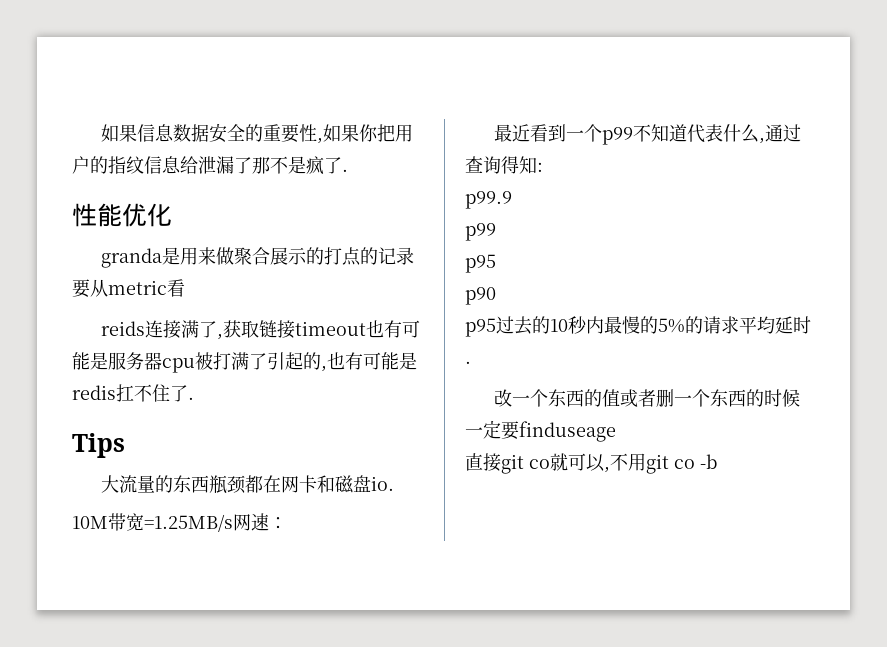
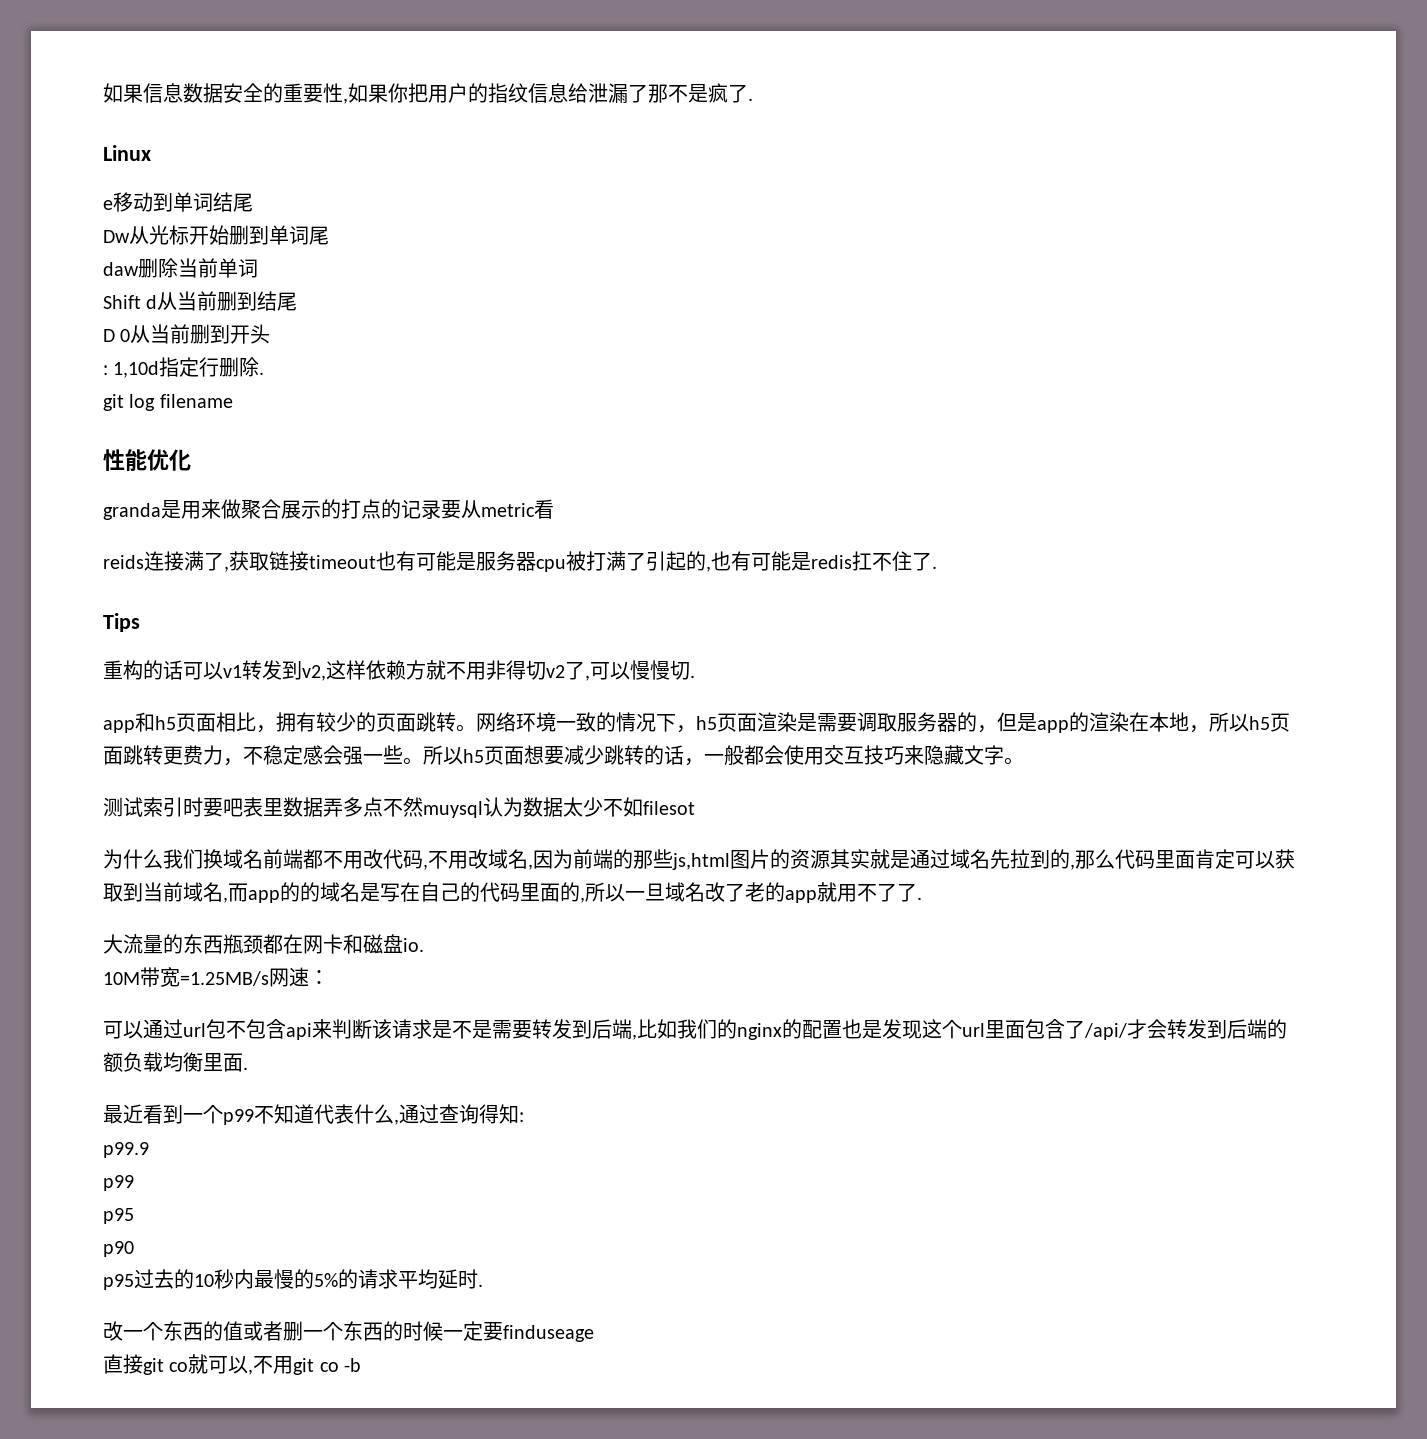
(348, 170) none -> [103,145,151,161] [103,192,253,212] [103,225,329,245] [103,258,258,278] [103,291,298,311] [103,324,271,344] [103,357,265,378] [103,394,233,411] // Linux // e移动到单词结尾 // Dw从光标开始删到单词尾 // daw删除当前单词 // Shift d从当前删到结尾 // D 0从当前删到开头 // : 1,10d指定行删除. // git log filename
(125, 445) none -> [103,660,695,681] [103,712,1290,733] [103,745,1024,766] [103,797,695,818] [103,849,1295,870] [103,882,922,903] // 重构的话可以v1转发到v2,这样依赖方就不用非得切v2了,可以慢慢切. // app和h5页面相比，拥有较少的页面跳转。网络环境一致的情况下，h5页面渲染是需要调取服务器的，但是app的渲染在本地，所以h5页面跳转更费力，不稳定感会强一些。所以h5页面想要减少跳转的话，一般都会使用交互技巧来隐藏文字。 // 测试索引时要吧表里数据弄多点不然muysql认为数据太少不如filesot // 为什么我们换域名前端都不用改代码,不用改域名,因为前端的那些js,html图片的资源其实就是通过域名先拉到的,那么代码里面肯定可以获取到当前域名,而app的的域名是写在自己的代码里面的,所以一旦域名改了老的app就用不了了.
(287, 523) none -> [103,1019,1287,1040] [103,1052,248,1072] // 可以通过url包不包含api来判断该请求是不是需要转发到后端,比如我们的nginx的配置也是发现这个url里面包含了/api/才会转发到后端的额负载均衡里面.

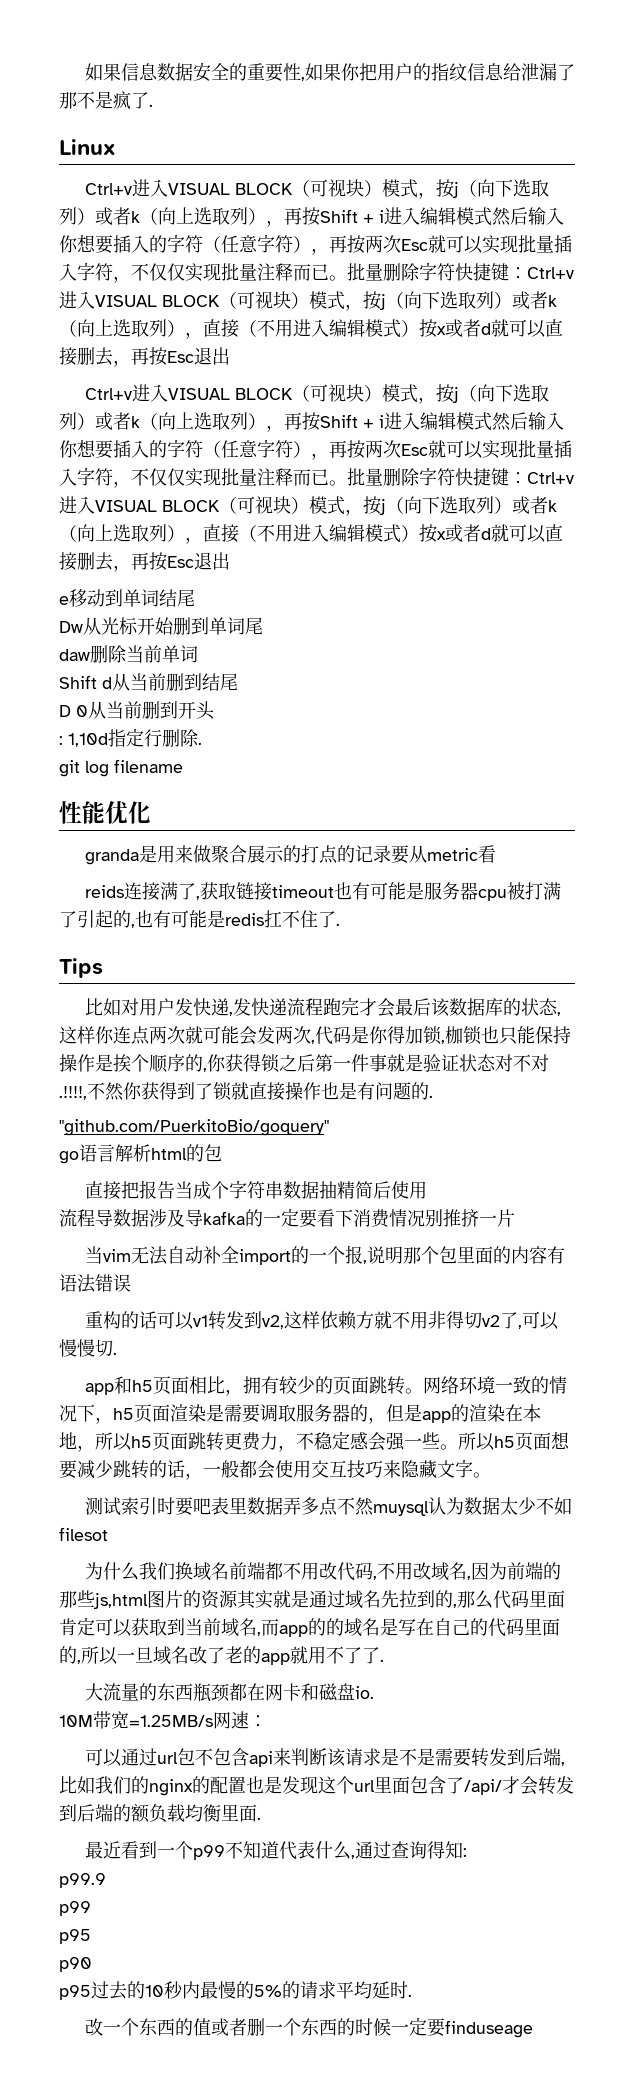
(151, 153) none -> [84,179,549,199] [59,207,564,227] [59,234,572,255] [59,262,574,283] [59,291,557,311] [59,319,563,339] [59,347,230,367] [84,384,549,404] [59,412,564,432] [59,439,572,460] [59,467,574,488] [59,496,557,516] [59,524,563,544] [59,552,230,572] // Ctrl+v进入VISUAL BLOCK（可视块）模式，按j（向下选取列）或者k（向上选取列），再按Shift + i进入编辑模式然后输入你想要插入的字符（任意字符），再按两次Esc就可以实现批量插入字符，不仅仅实现批量注释而已。批量删除字符快捷键：Ctrl+v进入VISUAL BLOCK（可视块）模式，按j（向下选取列）或者k（向上选取列），直接（不用进入编辑模式）按x或者d就可以直接删去，再按Esc退出 // Ctrl+v进入VISUAL BLOCK（可视块）模式，按j（向下选取列）或者k（向上选取列），再按Shift + i进入编辑模式然后输入你想要插入的字符（任意字符），再按两次Esc就可以实现批量插入字符，不仅仅实现批量注释而已。批量删除字符快捷键：Ctrl+v进入VISUAL BLOCK（可视块）模式，按j（向下选取列）或者k（向上选取列），直接（不用进入编辑模式）按x或者d就可以直接删去，再按Esc退出
(140, 622) none -> [84,997,561,1017] [59,1026,571,1045] [59,1054,549,1073] [59,1082,433,1101] [59,1119,329,1136] [59,1144,222,1164] [84,1180,427,1200] [59,1208,515,1228] [84,1245,565,1265] [59,1274,131,1293] // 比如对用户发快递,发快递流程跑完才会最后该数据库的状态,这样你连点两次就可能会发两次,代码是你得加锁,枷锁也只能保持操作是挨个顺序的,你获得锁之后第一件事就是验证状态对不对.!!!!,不然你获得到了锁就直接操作也是有问题的. // "github.com/PuerkitoBio/goquery" // go语言解析html的包 // 直接把报告当成个字符串数据抽精简后使用 // 流程导数据涉及导kafka的一定要看下消费情况别推挤一片 // 当vim无法自动补全import的一个报,说明那个包里面的内容有语法错误
[103,1354,362,1375] // 直接git co就可以,不用git co -b -> (533, 2029) none

